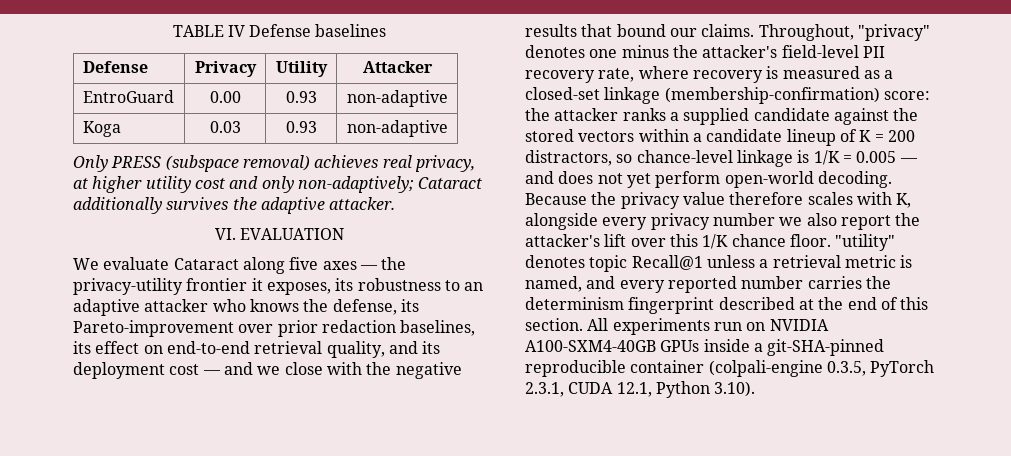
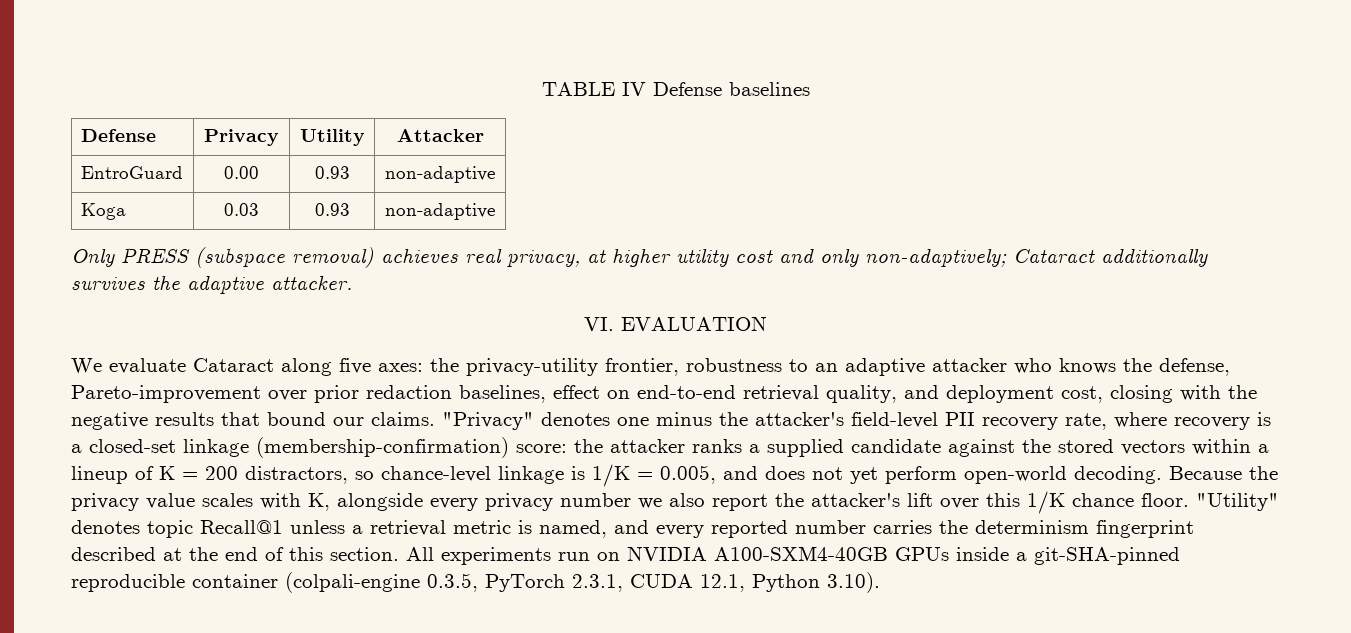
[322,257,407,270] [73,278,354,295] axes — the privacy-utility frontier it exposes, its -> [378,358,679,376] axes: the privacy-utility frontier,
[400,299,419,312] its -> (1230, 367) none
[73,341,91,354] its -> (546, 394) none
[422,341,441,354] [73,362,323,379] its deployment cost — and we close -> [946,385,1173,403] deployment cost, closing
[758,24,930,41] Throughout, "privacy" -> [442,412,534,430] "Privacy"
[782,66,880,79] measured as -> (1271, 419) none
[706,129,783,142] candidate -> (1269, 448) none
[856,151,918,163] 0.005 — -> [660,465,716,484] 0.005,
[729,192,804,205] therefore -> (195, 501) none
[835,234,896,251] "utility" -> [1196,493,1279,511] "Utility"

